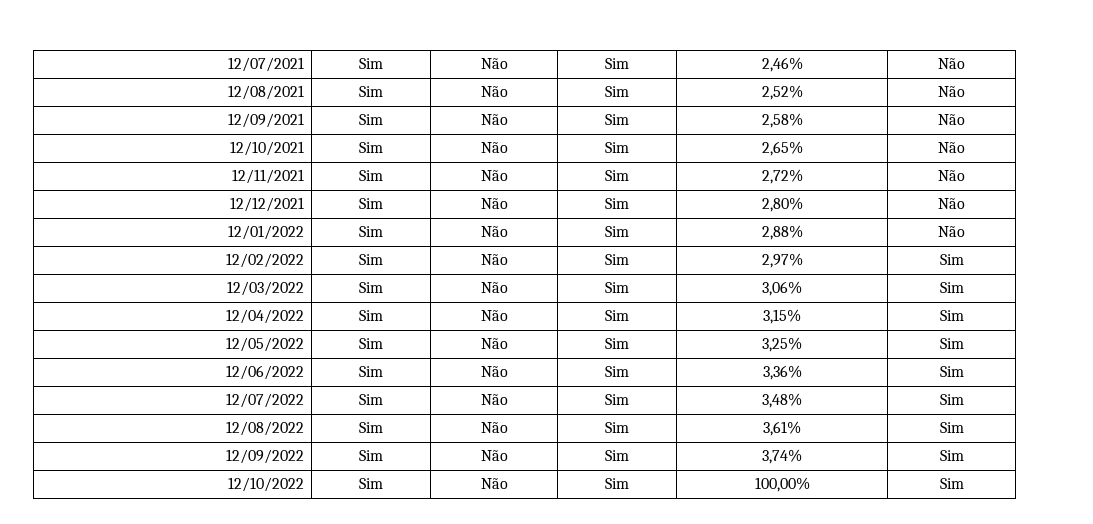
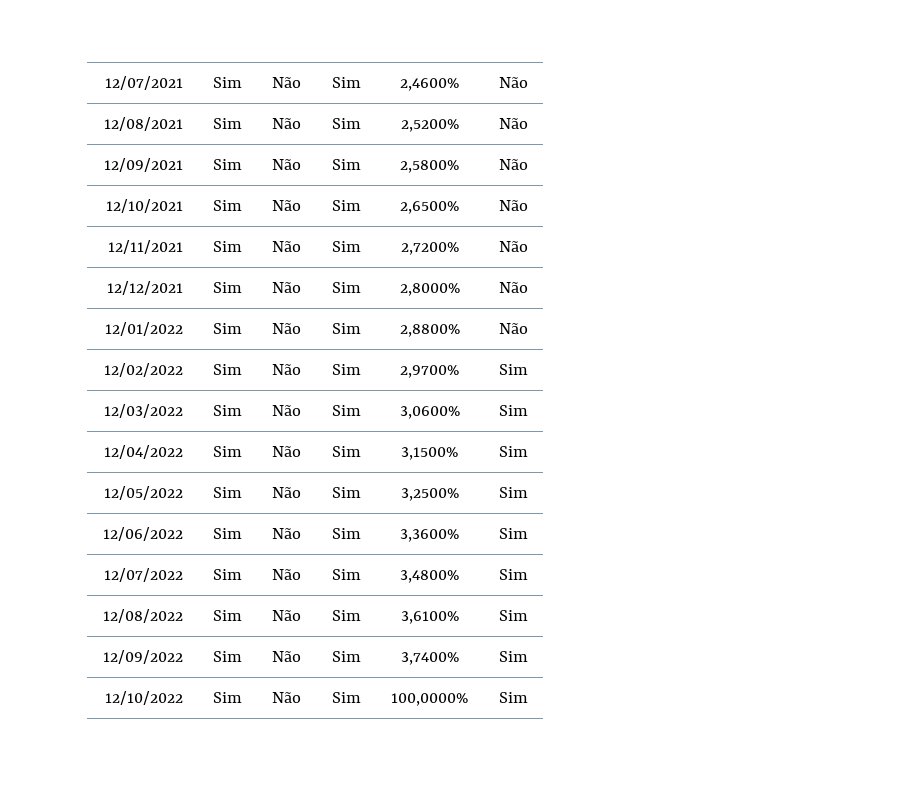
[761,57,803,72] 2,46% -> [400,78,459,91] 2,4600%
[761,85,803,100] 2,52% -> [400,119,459,132] 2,5200%
[761,113,803,128] 2,58% -> [400,160,459,173] 2,5800%
[761,141,803,156] 2,65% -> [400,201,459,214] 2,6500%
[761,169,803,184] 2,72% -> [400,242,459,255] 2,7200%
[761,197,803,212] 2,80% -> [399,283,460,296] 2,8000%
[761,225,803,240] 2,88% -> [399,324,460,337] 2,8800%
[761,253,803,268] 2,97% -> [400,365,459,378] 2,9700%
[762,281,802,296] 3,06% -> [399,406,460,419] 3,0600%
[763,309,801,324] 3,15% -> [401,447,458,460] 3,1500%
[762,337,802,352] 3,25% -> [400,488,459,501] 3,2500%
[762,365,802,380] 3,36% -> [400,529,459,542] 3,3600%
[762,393,802,408] 3,48% -> [400,570,459,583] 3,4800%
[763,421,801,436] 3,61% -> [400,611,459,624] 3,6100%
[762,449,802,464] 3,74% -> [400,652,459,665] 3,7400%
[754,477,810,492] 100,00% -> [391,693,468,706] 100,0000%

